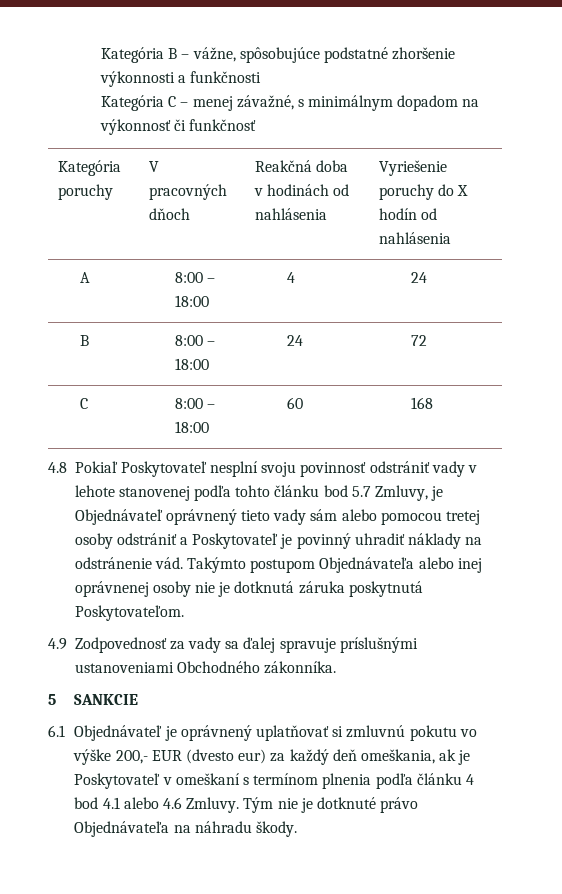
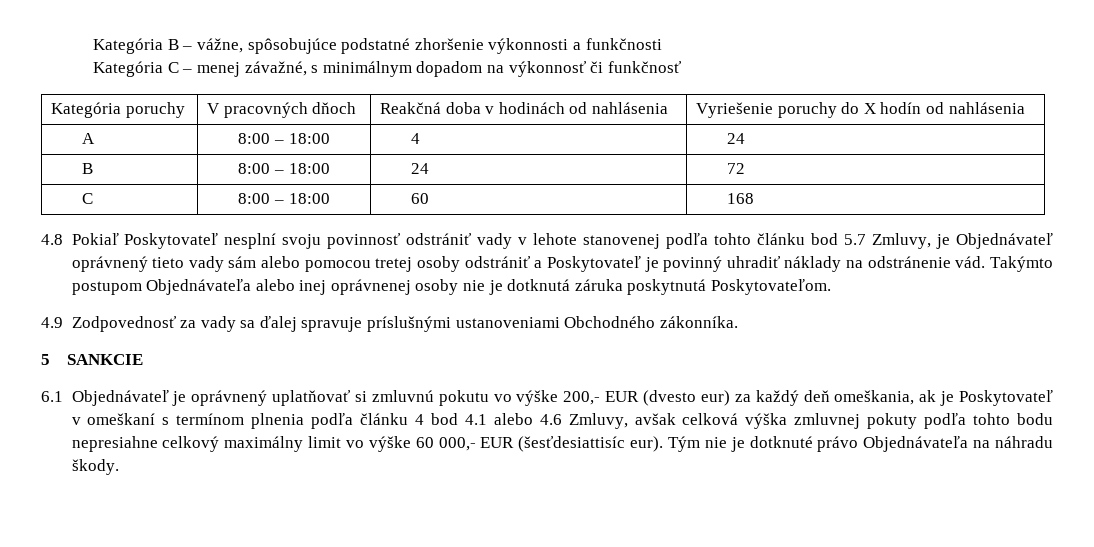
[186,797,240,813] Zmluvy. -> [568,413,1053,429] [71,436,664,452] Zmluvy, avšak celková výška zmluvnej pokuty podľa tohto bodu nepresiahne celkový maximálny limit vo výške 60 000,- EUR (šesťdesiattisíc eur).

